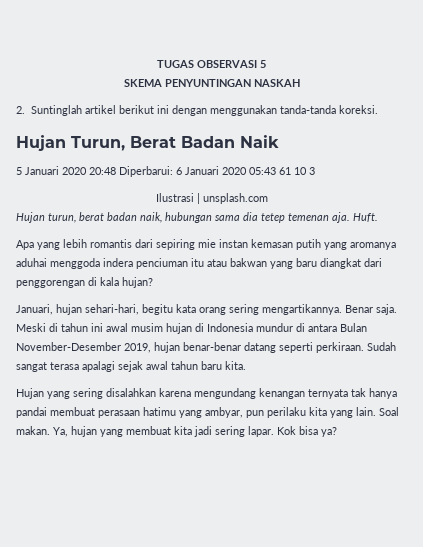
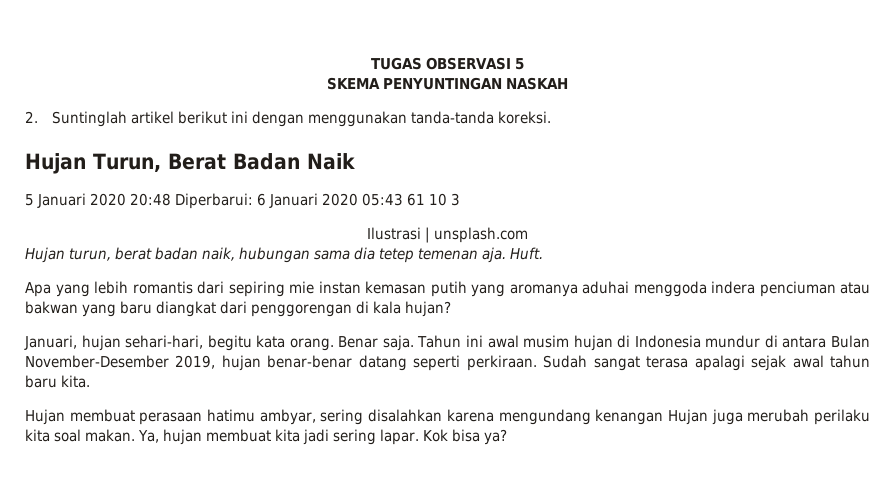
[191,258,204,267] itu -> (836, 289) none
[199,304,397,315] [16,323,88,332] orang sering mengartikannya. Benar saja. Meski di tahun -> [289,335,462,351] orang. Benar saja. Tahun
[47,391,70,399] yang -> [69,409,316,425] membuat perasaan hatimu ambyar,
[308,388,397,399] [16,407,399,418] ternyata tak hanya pandai membuat perasaan hatimu yang ambyar, pun perilaku kita yang lain. Soal -> [667,409,871,425] [25,429,81,442] Hujan juga merubah perilaku kita soal
[100,429,123,437] yang -> (202, 437) none

